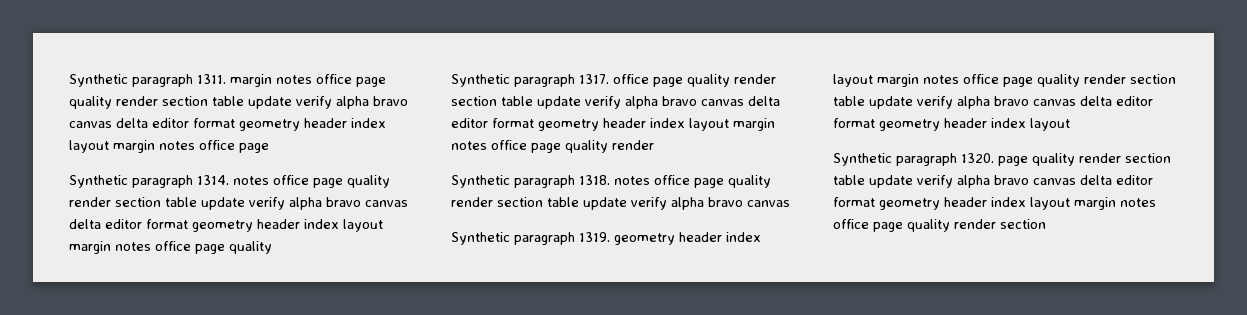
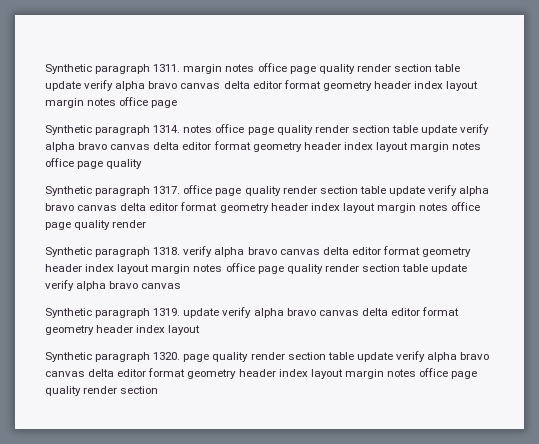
(610, 180) none -> [183,246,472,257] [45,264,191,274] verify alpha bravo canvas delta editor format geometry header index layout margin
[614,232,761,245] [833,74,1176,87] [833,96,865,106] geometry header index layout margin notes office page quality render section table -> (181, 312) none

